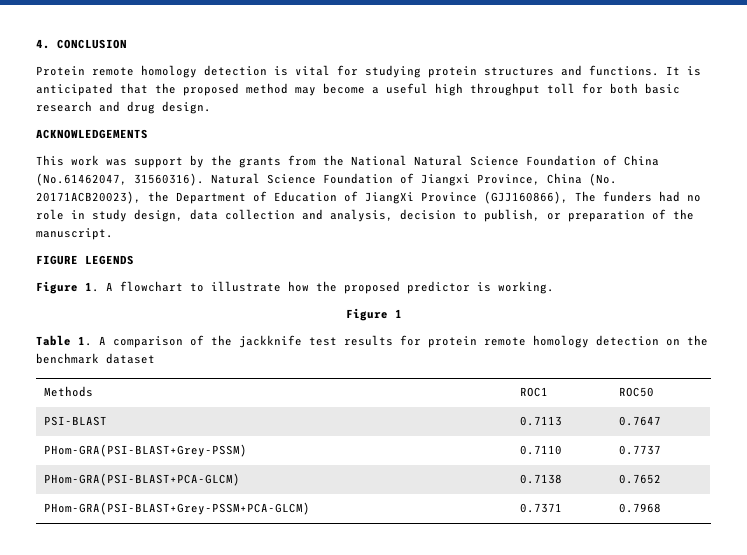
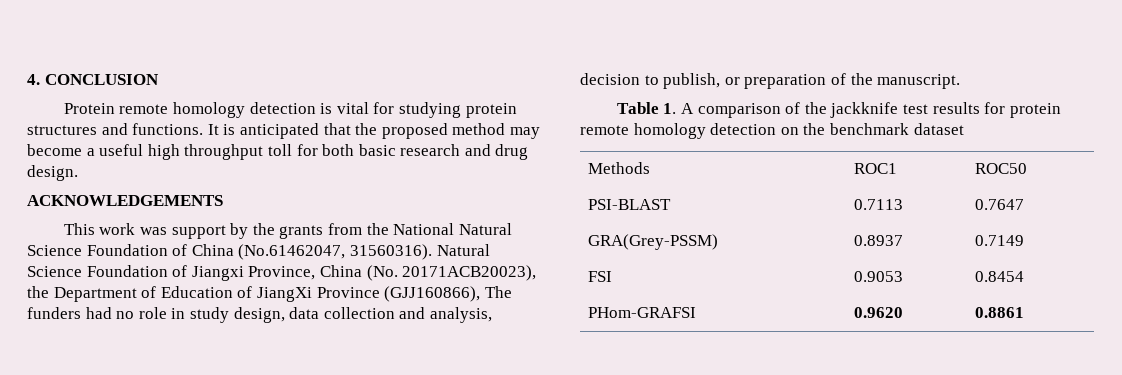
[36,255,134,265] [36,281,554,294] [345,308,402,321] // FIGURE LEGENDS // Figure 1. A flowchart to illustrate how the proposed predictor is working. // Figure 1 -> (961, 81) none
[43,444,247,457] [519,445,562,455] [618,445,661,455] [43,473,240,486] [519,474,562,484] [618,474,661,484] [43,502,310,515] [519,503,562,513] [618,503,661,513] PHom-GRA(PSI-BLAST+Grey-PSSM) | 0.7110 | 0.7737 // PHom-GRA(PSI-BLAST+PCA-GLCM) | 0.7138 | 0.7652 // PHom-GRA(PSI-BLAST+Grey-PSSM+PCA-GLCM) | 0.7371 | 0.7968 -> [588,234,719,250] [854,235,904,246] [975,235,1025,246] [588,271,613,282] [854,271,904,282] [975,271,1025,282] [588,307,697,318] [854,307,904,318] [975,307,1025,318] GRA(Grey-PSSM) | 0.8937 | 0.7149 // FSI | 0.9053 | 0.8454 // PHom-GRAFSI | 0.9620 | 0.8861

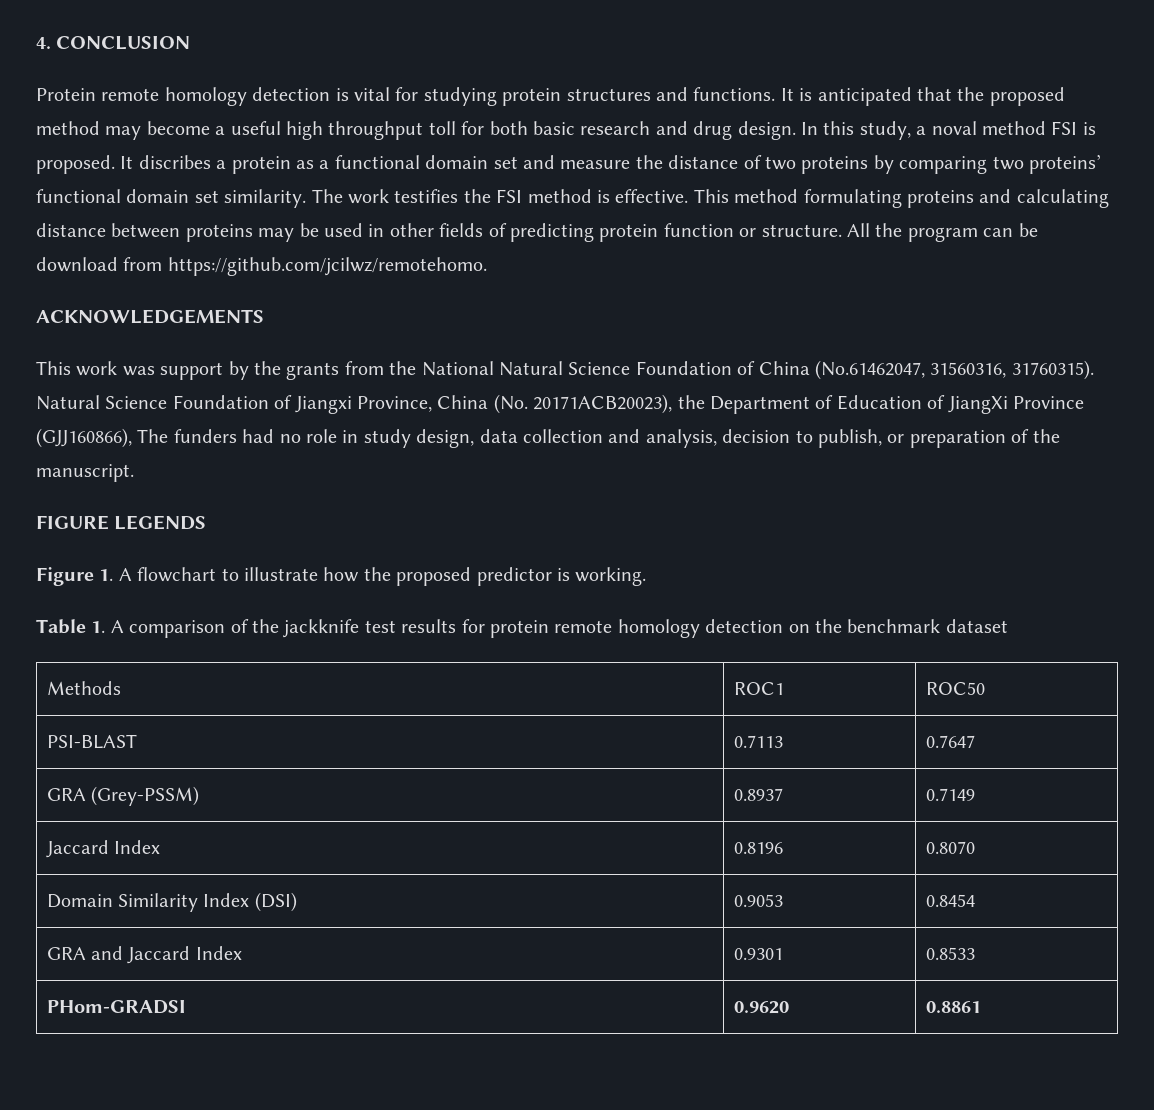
(78, 173) none -> [800,121,1096,140] [36,154,1101,174] [36,189,1109,208] [36,223,1038,242] [36,257,487,276] In this study, a noval method FSI is proposed. It discribes a protein as a functional domain set and measure the distance of two proteins by comparing two proteins’ functional domain set similarity. The work testifies the FSI method is effective. This method formulating proteins and calculating distance between proteins may be used in other fields of predicting protein function or structure. All the program can be download from https://github.com/jcilwz/remotehomo.
[349,244,432,260] 31560316). -> [930,360,1094,380] 31560316, 31760315).
(961, 81) none -> [36,515,207,530] [36,567,647,586] // FIGURE LEGENDS // Figure 1. A flowchart to illustrate how the proposed predictor is working.
[588,234,719,250] GRA(Grey-PSSM) -> [46,786,199,806] GRA (Grey-PSSM)
[588,271,613,282] [854,271,904,282] [975,271,1025,282] [588,307,697,318] FSI | 0.9053 | 0.8454 // PHom-GRAFSI -> [45,840,160,858] [733,842,783,854] [925,841,975,854] [46,892,297,912] [733,894,783,907] [925,894,975,907] [46,946,242,964] [733,948,783,960] [925,947,975,960] [46,1000,186,1014] Jaccard Index | 0.8196 | 0.8070 // Domain Similarity Index (DSI) | 0.9053 | 0.8454 // GRA and Jaccard Index | 0.9301 | 0.8533 // PHom-GRADSI

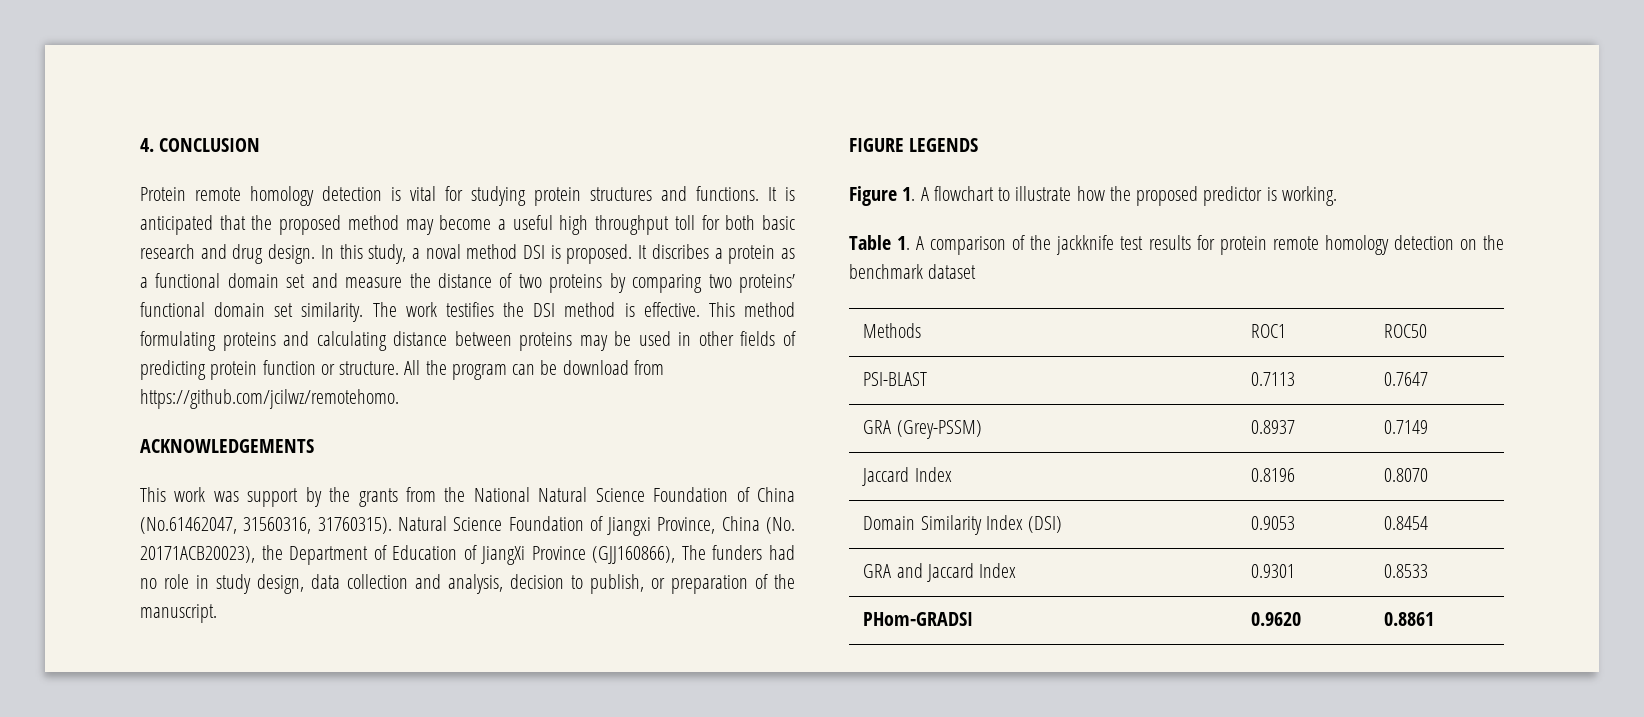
[1051,121,1078,135] FSI -> [523,245,546,259] DSI
[496,189,523,203] FSI -> [533,303,556,317] DSI

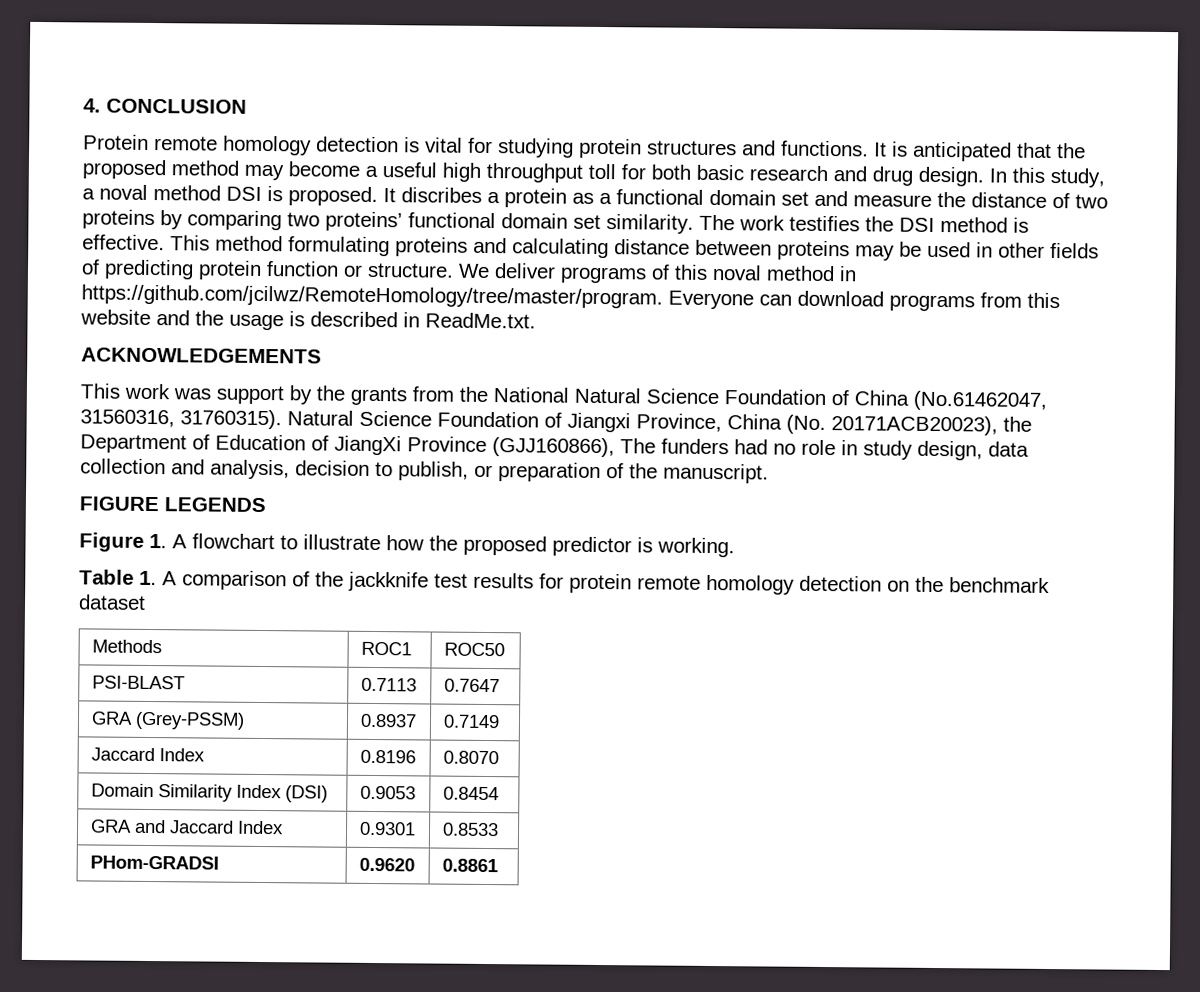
[404,360,664,380] [140,389,399,409] All the program can be download from https://github.com/jcilwz/remotehomo. -> [458,263,857,284] [81,284,1060,312] [80,309,536,331] We deliver programs of this noval method in https://github.com/jcilwz/RemoteHomology/tree/master/program. Everyone can download programs from this website and the usage is described in ReadMe.txt.

